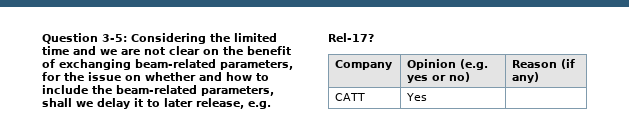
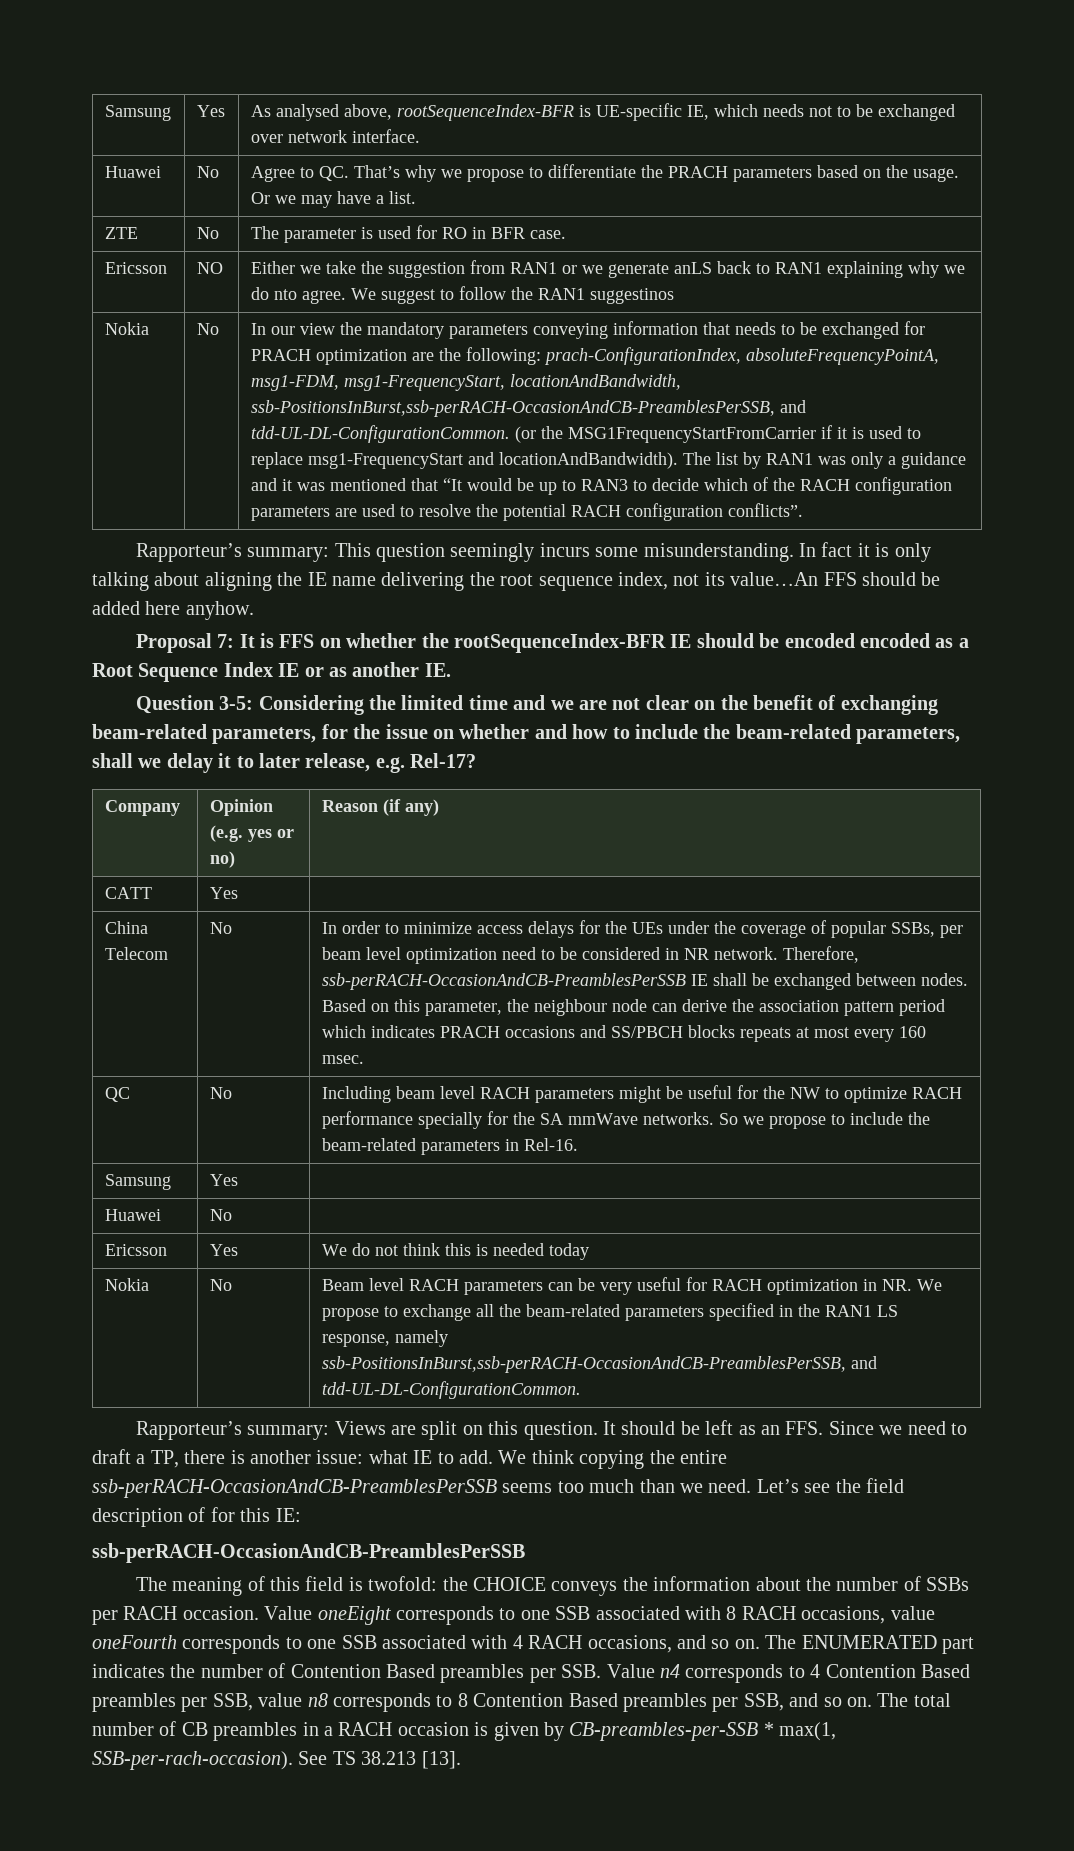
(42, 38) none -> [104,105,171,121] [196,105,225,117] [250,103,955,121] [250,129,420,143] [104,166,161,178] [196,166,219,178] [250,164,959,182] [250,191,416,208] [104,227,138,239] [196,227,219,239] [250,225,566,243] [104,262,167,274] [196,262,223,274] [250,260,965,278] [250,286,674,304] [104,322,149,335] [196,323,219,335] [250,321,925,339] [250,347,939,365] [250,374,681,391] [250,400,806,417] [250,425,921,443] [250,452,966,469] [250,477,952,495] [250,503,803,521] [135,542,931,562] [92,572,941,591] [92,601,254,620] [135,633,969,653] [92,662,451,682] Samsung | Yes | As analysed above, rootSequenceIndex-BFR is UE-specific IE, which needs not to be exchanged over network interface. // Huawei | No | Agree to QC. That’s why we propose to differentiate the PRACH parameters based on the usage. Or we may have a list. // ZTE | No | The parameter is used for RO in BFR case. // Ericsson | NO | Either we take the suggestion from RAN1 or we generate anLS back to RAN1 explaining why we do nto agree. We suggest to follow the RAN1 suggestinos // Nokia | No | In our view the mandatory parameters conveying information that needs to be exchanged for PRACH optimization are the following: prach-ConfigurationIndex, absoluteFrequencyPointA, msg1-FDM, msg1-FrequencyStart, locationAndBandwidth, ssb-PositionsInBurst,ssb-perRACH-OccasionAndCB-PreamblesPerSSB, and tdd-UL-DL-ConfigurationCommon. (or the MSG1FrequencyStartFromCarrier if it is used to replace msg1-FrequencyStart and locationAndBandwidth). The list by RAN1 was only a guidance and it was mentioned that “It would be up to RAN3 to decide which of the RACH configuration parameters are used to resolve the potential RACH configuration conflicts”. // Rapporteur’s summary: This question seemingly incurs some misunderstanding. In fact it is only talking about aligning the IE name delivering the root sequence index, not its value…An FFS should be added here anyhow. // Proposal 7: It is FFS on whether the rootSequenceIndex-BFR IE should be encoded encoded as a Root Sequence Index IE or as another IE. //
(428, 97) none -> [104,921,148,934] [104,947,168,960] [209,922,232,934] [321,920,963,938] [321,946,859,964] [321,973,968,990] [321,999,945,1016] [321,1025,926,1042] [321,1055,364,1064] [104,1087,130,1102] [209,1087,232,1099] [321,1085,962,1103] [321,1111,930,1129] [321,1138,578,1155] [104,1174,171,1190] [209,1174,238,1186] [104,1209,161,1221] [209,1209,232,1221] [104,1244,167,1256] [209,1244,238,1256] [321,1243,589,1260] [104,1278,149,1291] [209,1279,232,1291] [321,1277,942,1295] [321,1303,898,1321] [321,1330,448,1347] [321,1356,877,1373] [321,1381,581,1399] [135,1420,967,1440] [92,1449,727,1469] [92,1478,904,1498] [92,1507,301,1527] [92,1543,525,1563] [135,1576,970,1596] [92,1606,935,1625] [92,1635,974,1654] [92,1663,970,1683] [92,1693,951,1712] [92,1721,837,1741] [92,1751,461,1770] // China Telecom | No | In order to minimize access delays for the UEs under the coverage of popular SSBs, per beam level optimization need to be considered in NR network. Therefore, ssb-perRACH-OccasionAndCB-PreamblesPerSSB IE shall be exchanged between nodes. Based on this parameter, the neighbour node can derive the association pattern period which indicates PRACH occasions and SS/PBCH blocks repeats at most every 160 msec. // QC | No | Including beam level RACH parameters might be useful for the NW to optimize RACH performance specially for the SA mmWave networks. So we propose to include the beam-related parameters in Rel-16. // Samsung | Yes | // Huawei | No | // Ericsson | Yes | We do not think this is needed today // Nokia | No | Beam level RACH parameters can be very useful for RACH optimization in NR. We propose to exchange all the beam-related parameters specified in the RAN1 LS response, namely ssb-PositionsInBurst,ssb-perRACH-OccasionAndCB-PreamblesPerSSB, and tdd-UL-DL-ConfigurationCommon. // Rapporteur’s summary: Views are split on this question. It should be left as an FFS. Since we need to draft a TP, there is another issue: what IE to add. We think copying the entire ssb-perRACH-OccasionAndCB-PreamblesPerSSB seems too much than we need. Let’s see the field description of for this IE: // ssb-perRACH-OccasionAndCB-PreamblesPerSSB // The meaning of this field is twofold: the CHOICE conveys the information about the number of SSBs per RACH occasion. Value oneEight corresponds to one SSB associated with 8 RACH occasions, value oneFourth corresponds to one SSB associated with 4 RACH occasions, and so on. The ENUMERATED part indicates the number of Contention Based preambles per SSB. Value n4 corresponds to 4 Contention Based preambles per SSB, value n8 corresponds to 8 Contention Based preambles per SSB, and so on. The total number of CB preambles in a RACH occasion is given by CB-preambles-per-SSB * max(1, SSB-per-rach-occasion). See TS 38.213 [13].

